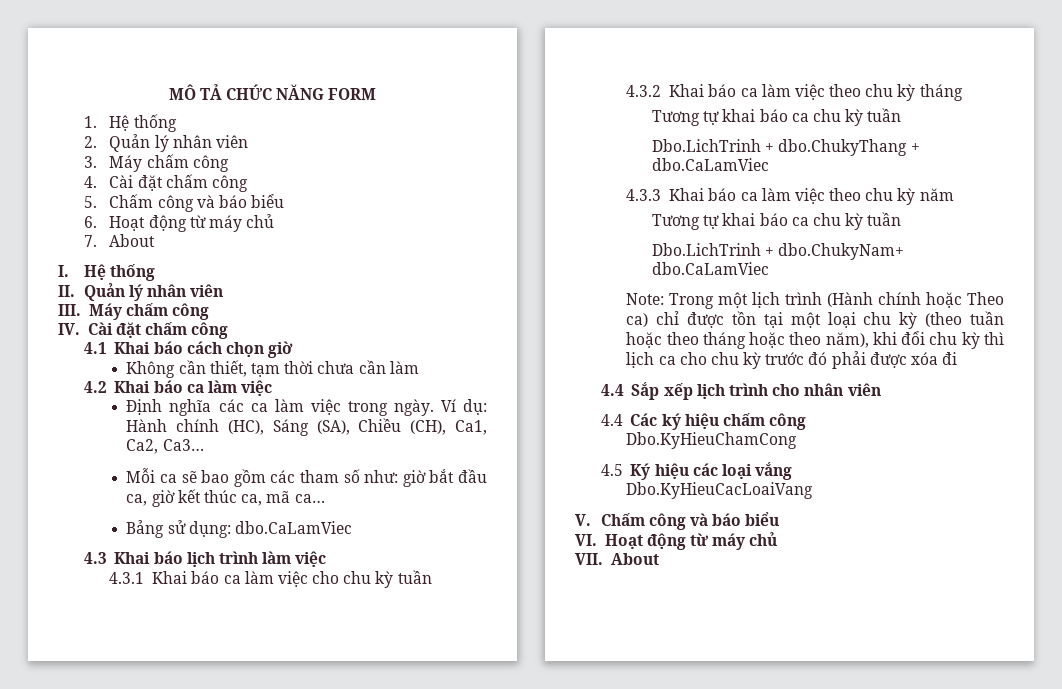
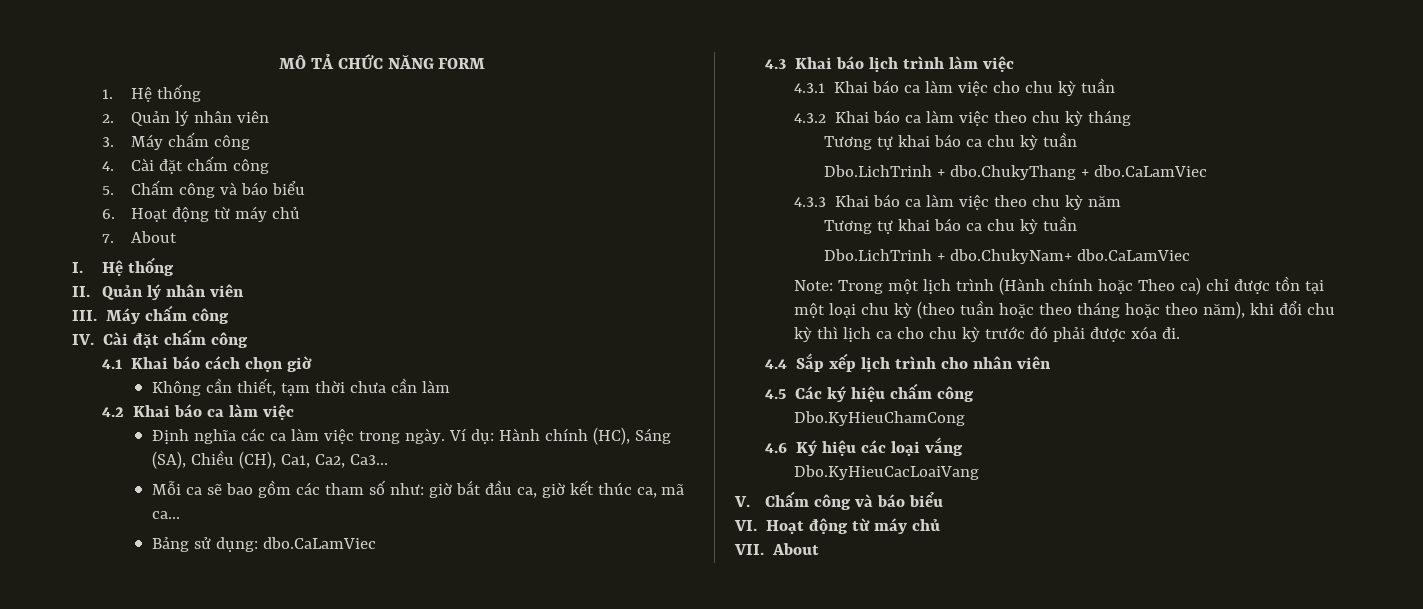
[942,352,958,365] đi -> [1162,327,1181,339] đi.
[600,414,623,426] 4.4 -> [764,389,786,399] 4.5
[600,464,623,476] 4.5 -> [764,443,787,453] 4.6

